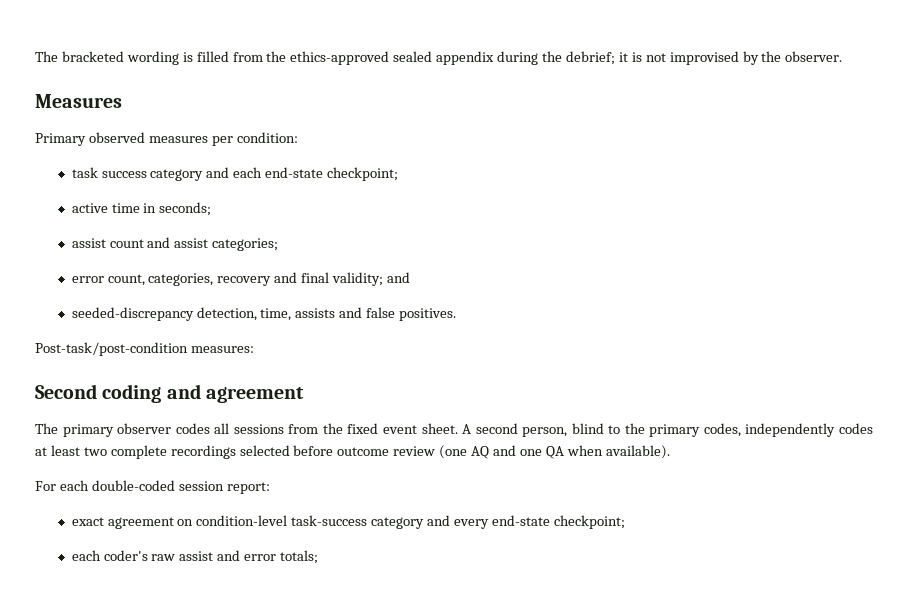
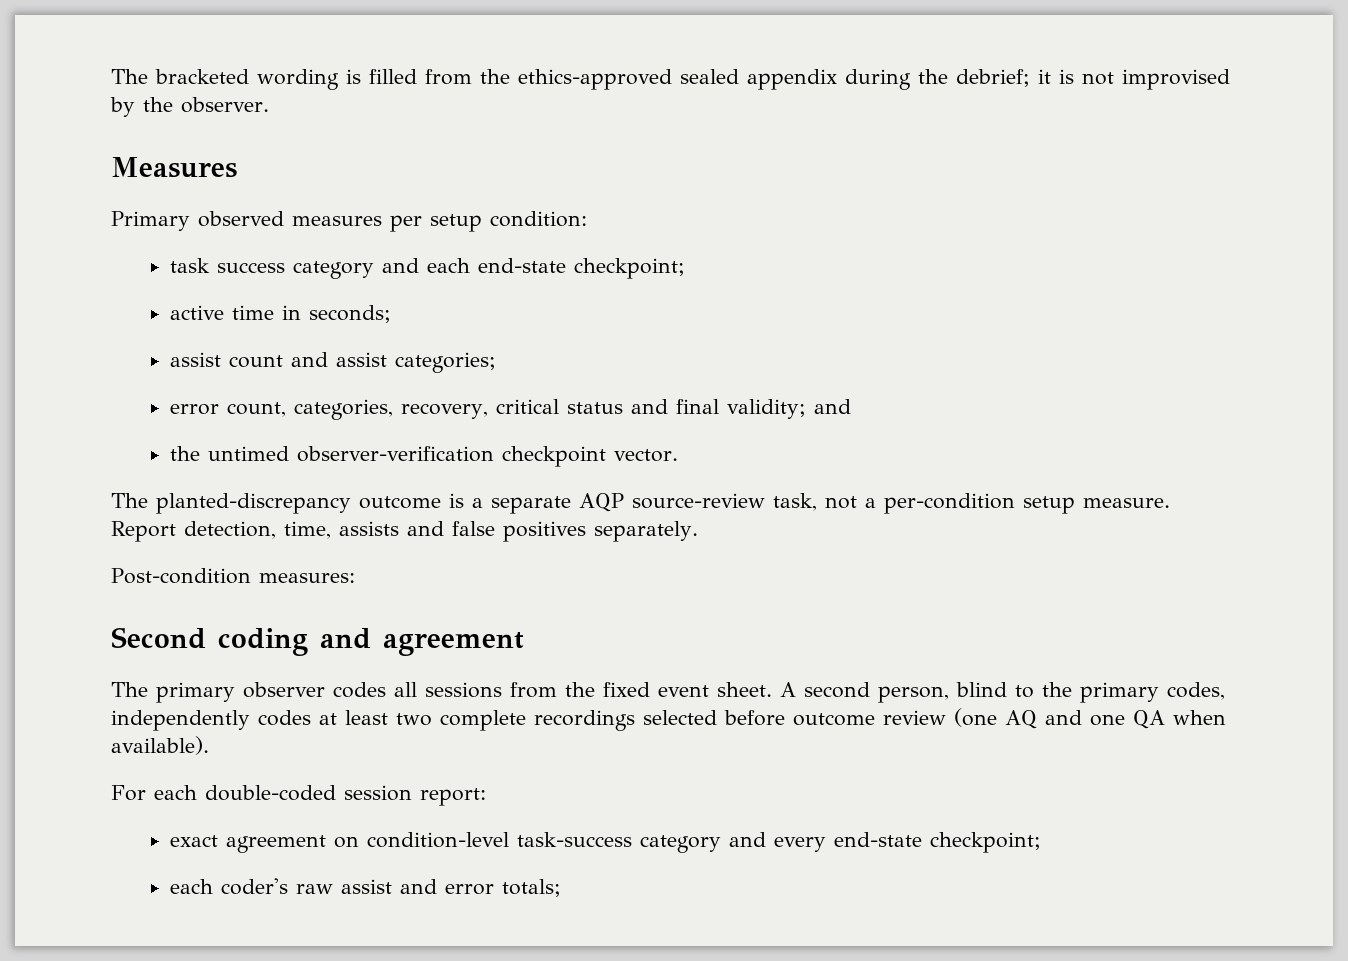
(233, 141) none -> [430,214,482,232] setup
[217,276,272,286] recovery -> [401,399,624,419] recovery, critical status
[71,307,194,321] seeded-discrepancy -> [170,446,679,467] [111,493,1170,514] [111,521,176,542] the untimed observer-verification checkpoint vector. // The planted-discrepancy outcome is a separate AQP source-review task, not a per-condition setup measure. Report
[399,308,457,321] [35,342,188,356] positives. // Post-task/post-condition -> [503,521,698,542] [111,568,251,584] positives separately. // Post-condition

